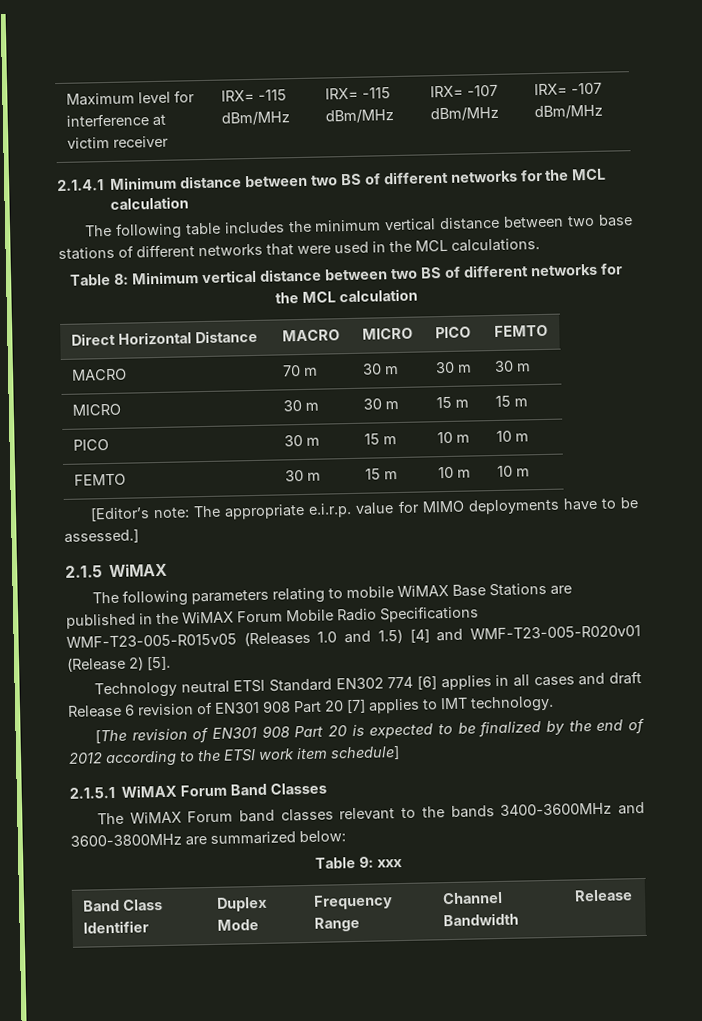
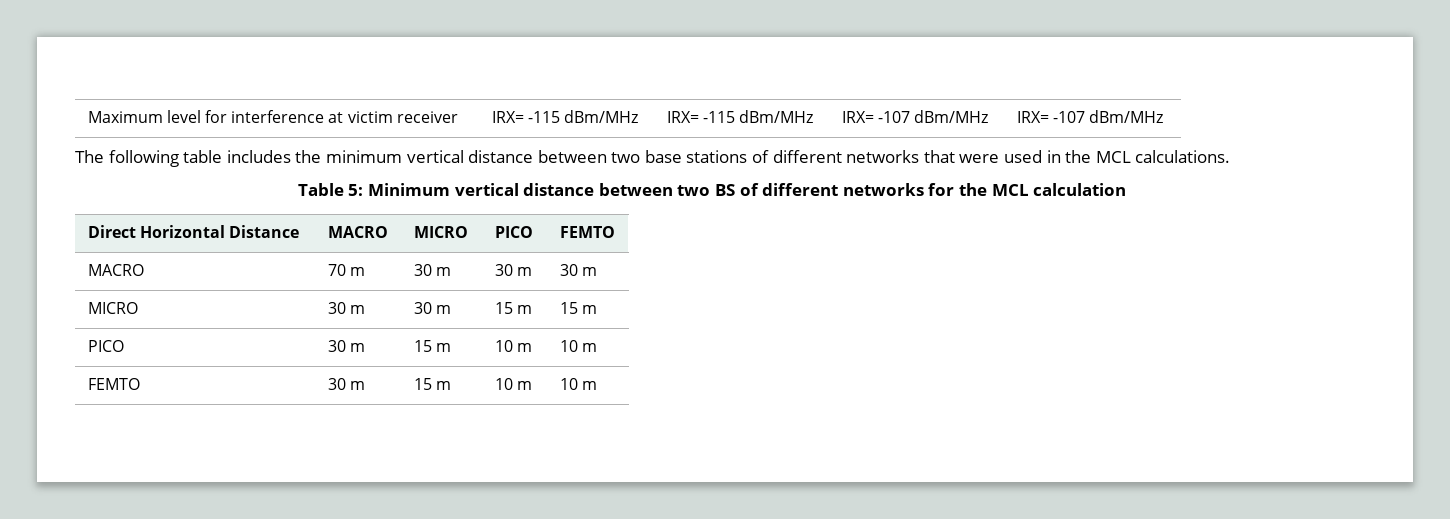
[57,168,607,192] [110,196,190,210] // 2.1.4.1 Minimum distance between two BS of different networks for the MCL calculation -> (1164, 116) none
[114,273,129,285] 8: -> [348,184,364,196] 5:
[89,497,639,522] [64,528,139,544] [65,562,169,578] [91,582,572,607] [66,605,479,629] [66,625,641,648] [67,655,171,672] [93,671,642,699] [67,695,554,718] [94,717,645,744] [68,745,400,768] [69,782,327,799] [96,801,645,825] [70,830,346,847] [315,856,403,869] [83,899,163,912] [83,920,150,934] [217,896,269,912] [217,918,260,931] [313,894,394,910] [314,916,361,932] [442,891,504,905] [443,912,520,927] [574,889,634,902] // [Editor’s note: The appropriate e.i.r.p. value for MIMO deployments have to be assessed.] // 2.1.5 WiMAX // The following parameters relating to mobile WiMAX Base Stations are published in the WiMAX Forum Mobile Radio Specifications WMF-T23-005-R015v05 (Releases 1.0 and 1.5) [4] and WMF-T23-005-R020v01 (Release 2) [5]. // Technology neutral ETSI Standard EN302 774 [6] applies in all cases and draft Release 6 revision of EN301 908 Part 20 [7] applies to IMT technology. // [The revision of EN301 908 Part 20 is expected to be finalized by the end of 2012 according to the ETSI work item schedule] // 2.1.5.1 WiMAX Forum Band Classes // The WiMAX Forum band classes relevant to the bands 3400-3600MHz and 3600-3800MHz are summarized below: // Table 9: xxx // Band Class Identifier | Duplex Mode | Frequency Range | Channel Bandwidth | Release -> (597, 385) none

